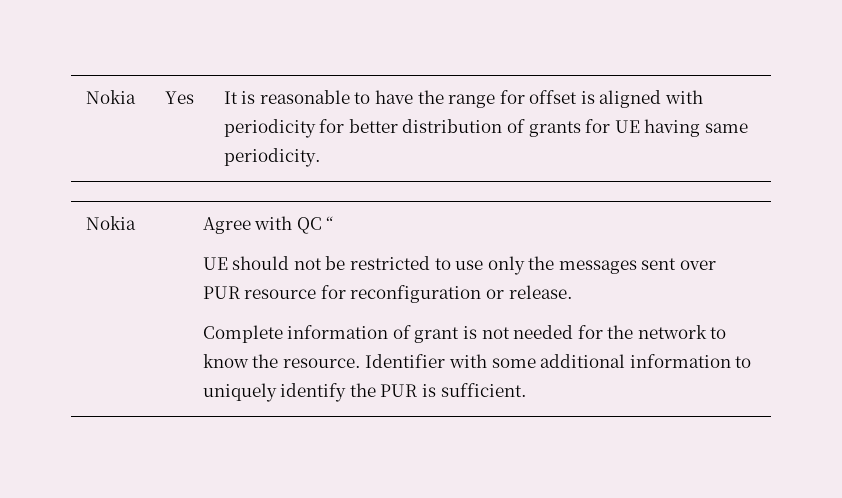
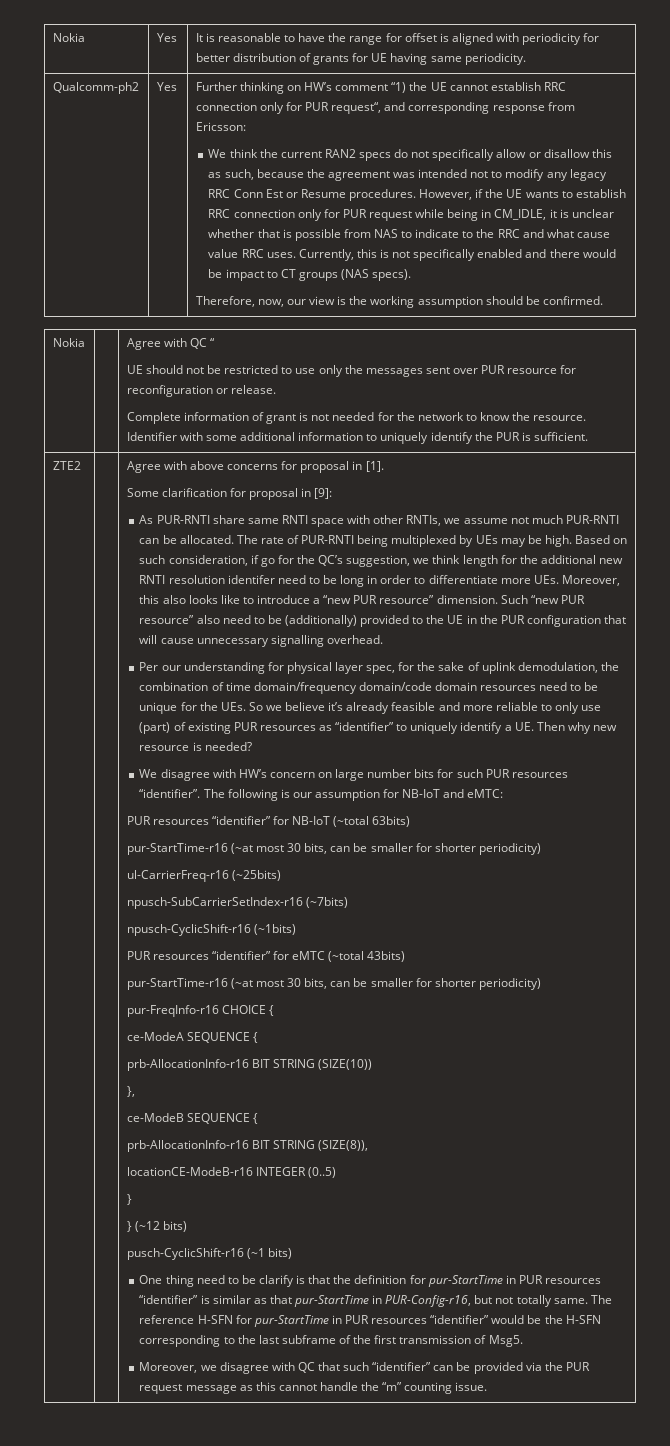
(321, 157) none -> [52,82,139,94] [156,82,177,91] [195,82,566,94] [195,102,575,114] [195,122,246,131] [208,149,612,161] [208,169,607,181] [208,189,626,201] [208,209,614,221] [208,229,610,241] [208,249,616,261] [208,269,412,281] [195,296,603,308] // Qualcomm-ph2 | Yes | Further thinking on HW’s comment “1) the UE cannot establish RRC connection only for PUR request“, and corresponding response from Ericsson: // We think the current RAN2 specs do not specifically allow or disallow this as such, because the agreement was intended not to modify any legacy RRC Conn Est or Resume procedures. However, if the UE wants to establish RRC connection only for PUR request while being in CM_IDLE, it is unclear whether that is possible from NAS to indicate to the RRC and what cause value RRC uses. Currently, this is not specifically enabled and there would be impact to CT groups (NAS specs). // Therefore, now, our view is the working assumption should be confirmed.
(527, 390) none -> [52,461,81,470] [126,461,384,473] [126,488,333,500] [139,515,619,527] [139,535,628,547] [139,555,623,567] [139,575,620,587] [139,595,585,604] [139,615,626,627] [139,635,383,647] [139,662,619,674] [139,682,599,694] [139,702,602,714] [139,722,617,734] [139,742,252,751] [139,769,568,781] [139,789,504,801] [126,816,411,827] [126,843,541,855] [126,870,281,882] [126,897,348,909] [126,924,296,936] [126,951,406,962] [126,978,541,990] [126,1005,275,1017] [126,1032,259,1043] [126,1059,373,1071] [126,1086,135,1097] [126,1113,259,1124] [126,1140,369,1152] [126,1167,337,1178] [126,1194,132,1205] [126,1221,188,1232] [126,1248,293,1260] [139,1275,601,1287] [139,1295,612,1307] [139,1315,601,1327] [139,1335,523,1347] [139,1362,590,1374] [139,1382,488,1394] // ZTE2 | | Agree with above concerns for proposal in [1]. // Some clarification for proposal in [9]: // As PUR-RNTI share same RNTI space with other RNTIs, we assume not much PUR-RNTI can be allocated. The rate of PUR-RNTI being multiplexed by UEs may be high. Based on such consideration, if go for the QC’s suggestion, we think length for the additional new RNTI resolution identifer need to be long in order to differentiate more UEs. Moreover, this also looks like to introduce a “new PUR resource” dimension. Such “new PUR resource” also need to be (additionally) provided to the UE in the PUR configuration that will cause unnecessary signalling overhead. // Per our understanding for physical layer spec, for the sake of uplink demodulation, the combination of time domain/frequency domain/code domain resources need to be unique for the UEs. So we believe it’s already feasible and more reliable to only use (part) of existing PUR resources as “identifier” to uniquely identify a UE. Then why new resource is needed? // We disagree with HW’s concern on large number bits for such PUR resources “identifier”. The following is our assumption for NB-IoT and eMTC: // PUR resources “identifier” for NB-IoT (~total 63bits) // pur-StartTime-r16 (~at most 30 bits, can be smaller for shorter periodicity) // ul-CarrierFreq-r16 (~25bits) // npusch-SubCarrierSetIndex-r16 (~7bits) // npusch-CyclicShift-r16 (~1bits) // PUR resources “identifier” for eMTC (~total 43bits) // pur-StartTime-r16 (~at most 30 bits, can be smaller for shorter periodicity) // pur-FreqInfo-r16 CHOICE { // ce-ModeA SEQUENCE { // prb-AllocationInfo-r16 BIT STRING (SIZE(10)) // }, // ce-ModeB SEQUENCE { // prb-AllocationInfo-r16 BIT STRING (SIZE(8)), // locationCE-ModeB-r16 INTEGER (0..5) // } // } (~12 bits) // pusch-CyclicShift-r16 (~1 bits) // One thing need to be clarify is that the definition for pur-StartTime in PUR resources “identifier” is similar as that pur-StartTime in PUR-Config-r16, but not totally same. The reference H-SFN for pur-StartTime in PUR resources “identifier” would be the H-SFN corresponding to the last subframe of the first transmission of Msg5. // Moreover, we disagree with QC that such “identifier” can be provided via the PUR request message as this cannot handle the “m” counting issue.

